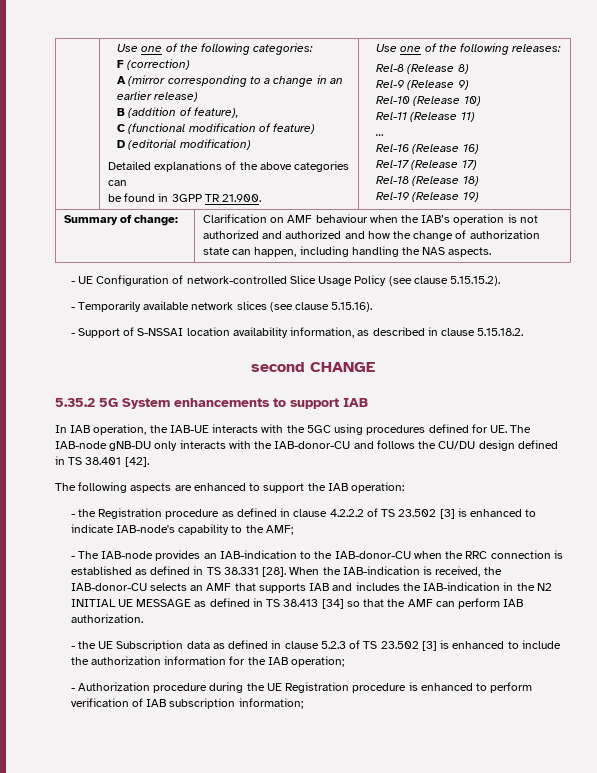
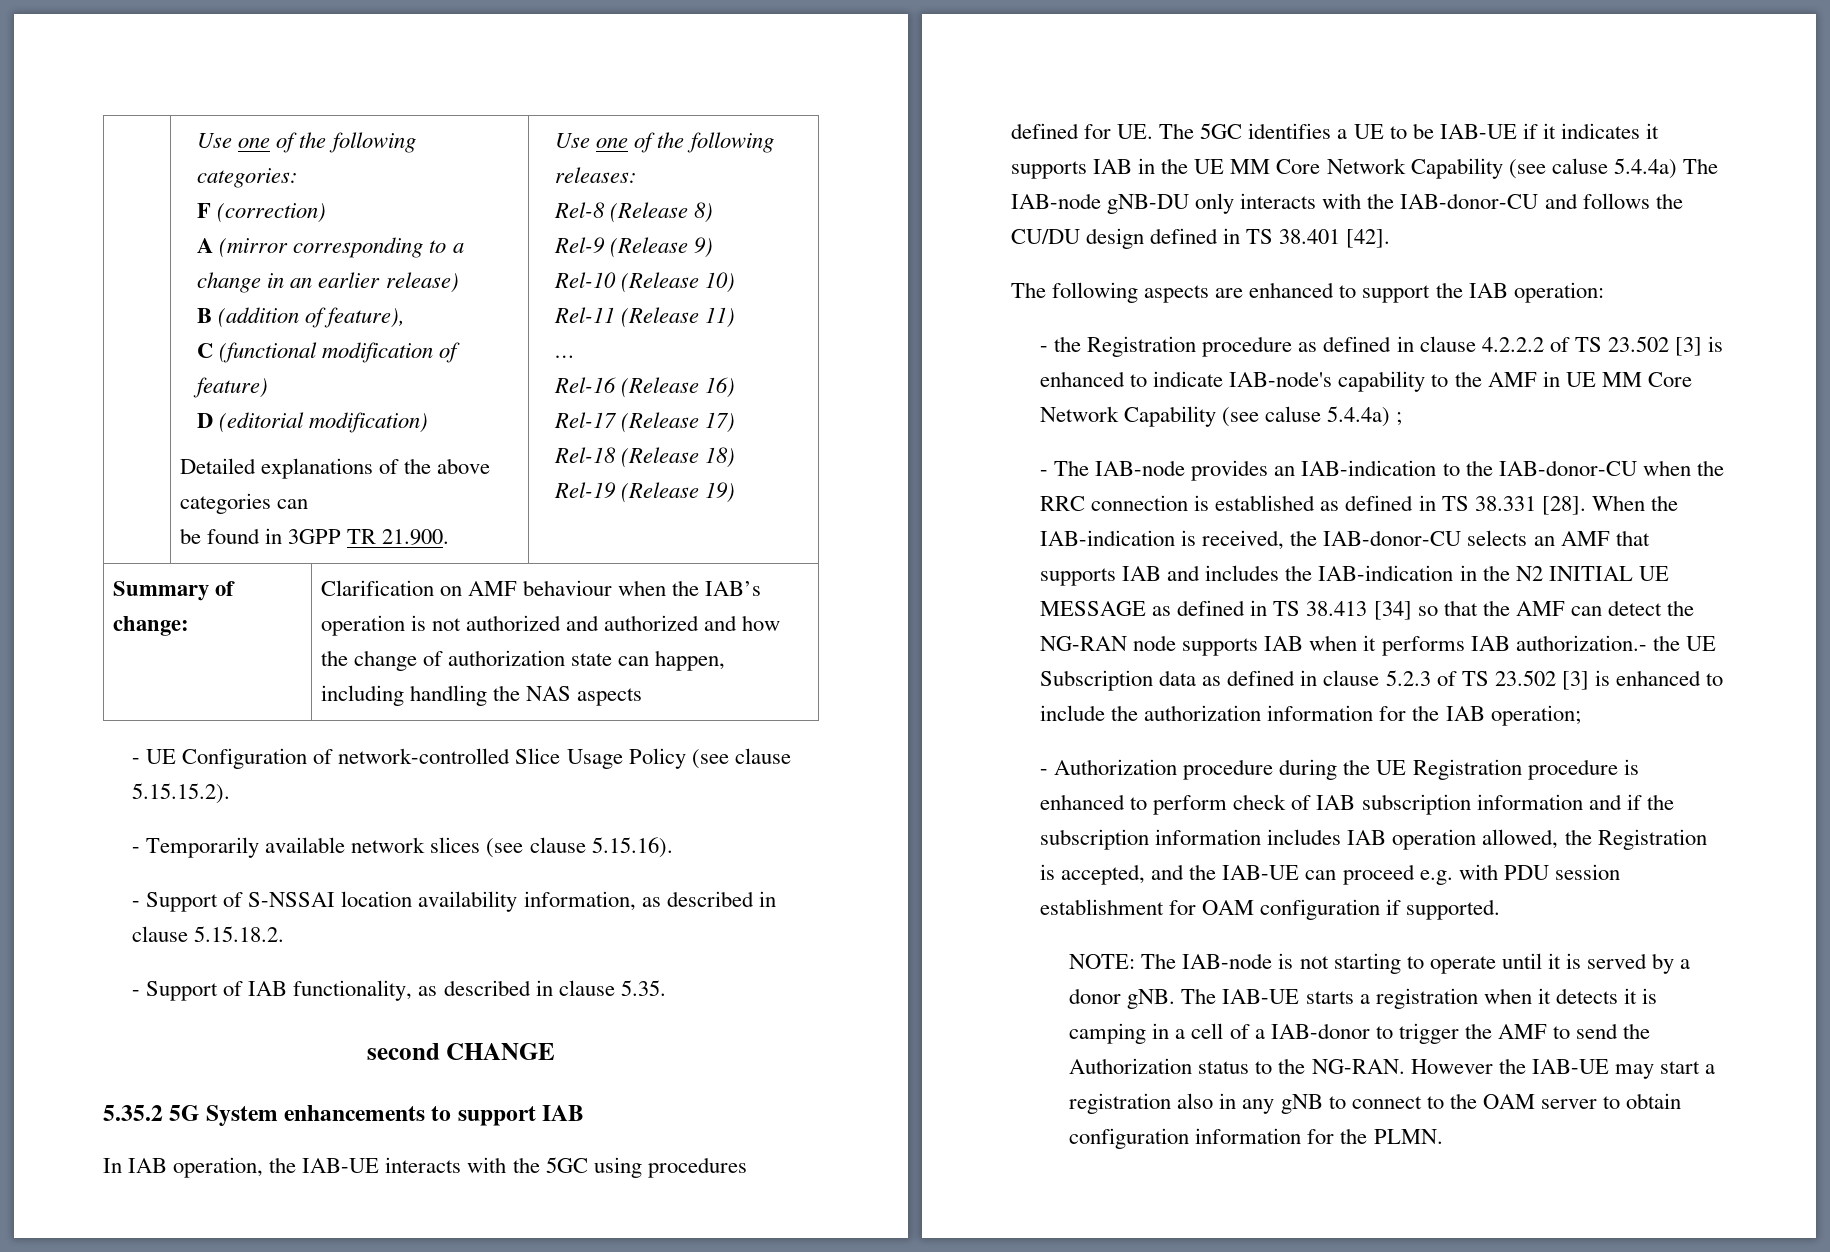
[448,247,492,257] aspects. -> [577,688,643,706] aspects
(524, 332) none -> [132,980,666,1001] // - Support of IAB functionality, as described in clause 5.35.
(532, 429) none -> [1200,123,1660,139] [1011,158,1718,179] 5GC identifies a UE to be IAB-UE if it indicates it supports IAB in the UE MM Core Network Capability (see caluse 5.4.4a) The
[265,525,293,535] AMF; -> [1487,371,1692,387] [1040,406,1403,427] AMF in UE MM Core Network Capability (see caluse 5.4.4a) ;
[458,598,524,609] [70,614,143,623] [70,646,75,649] perform IAB authorization. // - -> [1607,600,1695,616] [1040,635,1647,656] detect the NG-RAN node supports IAB when it performs IAB authorization.-
[70,698,129,707] verification -> [1233,794,1287,810] check
[238,698,303,709] information; -> [1476,794,1674,810] [1040,829,1707,850] [1040,864,1620,885] [1040,899,1501,920] [1069,953,1691,974] [1069,988,1658,1009] [1069,1023,1651,1044] [1069,1058,1715,1079] [1069,1093,1682,1114] [1069,1128,1443,1149] information and if the subscription information includes IAB operation allowed, the Registration is accepted, and the IAB-UE can proceed e.g. with PDU session establishment for OAM configuration if supported. // NOTE: The IAB-node is not starting to operate until it is served by a donor gNB. The IAB-UE starts a registration when it detects it is camping in a cell of a IAB-donor to trigger the AMF to send the Authorization status to the NG-RAN. However the IAB-UE may start a registration also in any gNB to connect to the OAM server to obtain configuration information for the PLMN.

